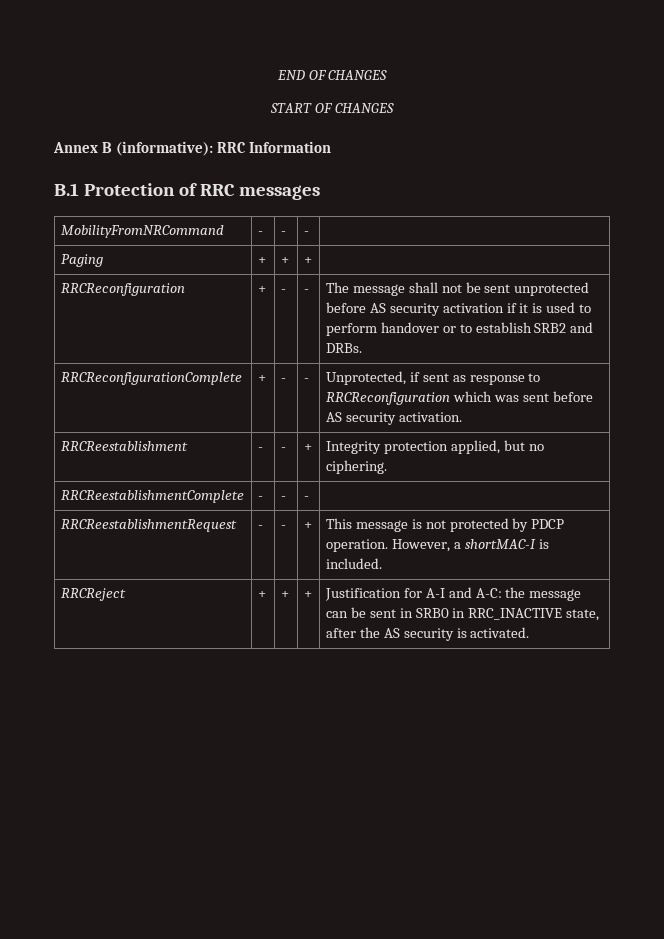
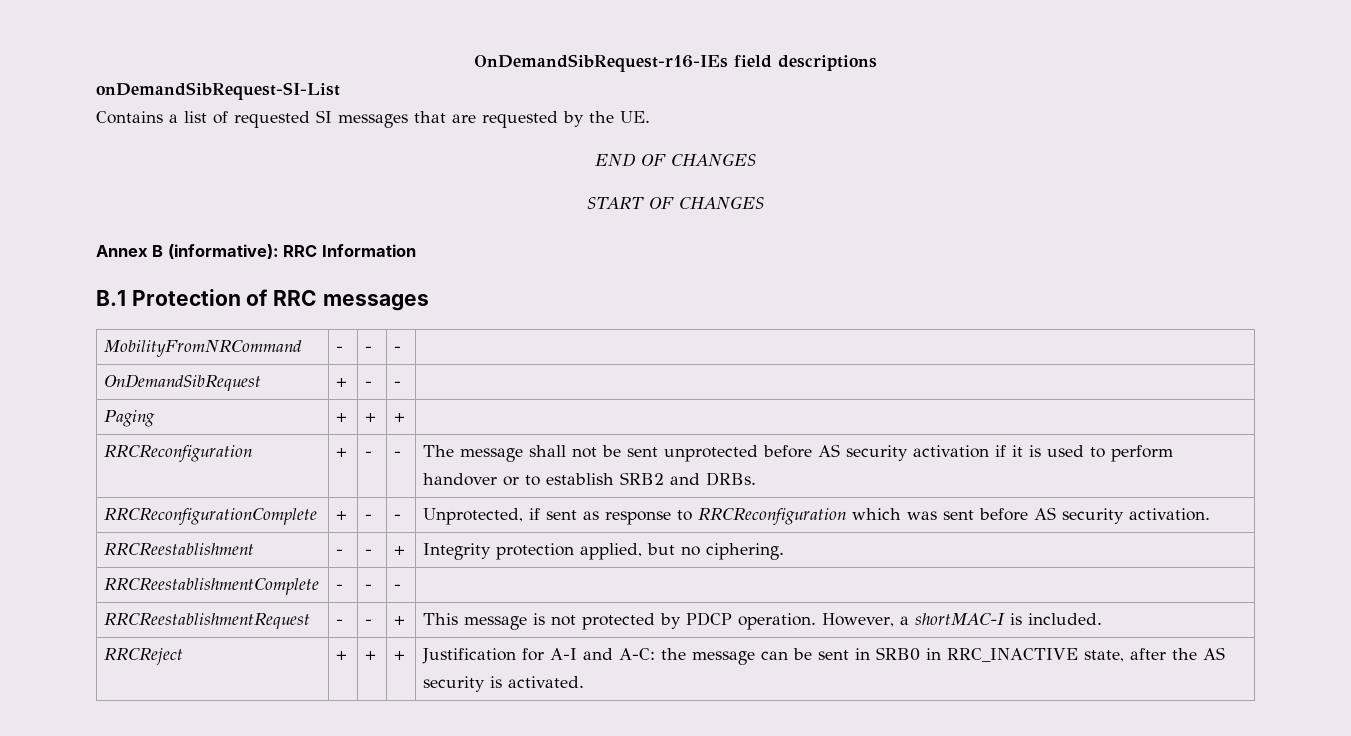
(276, 75) none -> [474,54,877,72] [96,82,340,100] [96,110,650,128] OnDemandSibRequest-r16-IEs field descriptions // onDemandSibRequest-SI-List // Contains a list of requested SI messages that are requested by the UE. //
(309, 233) none -> [104,374,262,391] [336,378,348,387] [365,381,373,387] [394,381,402,387] // OnDemandSibRequest | + | - | - |

